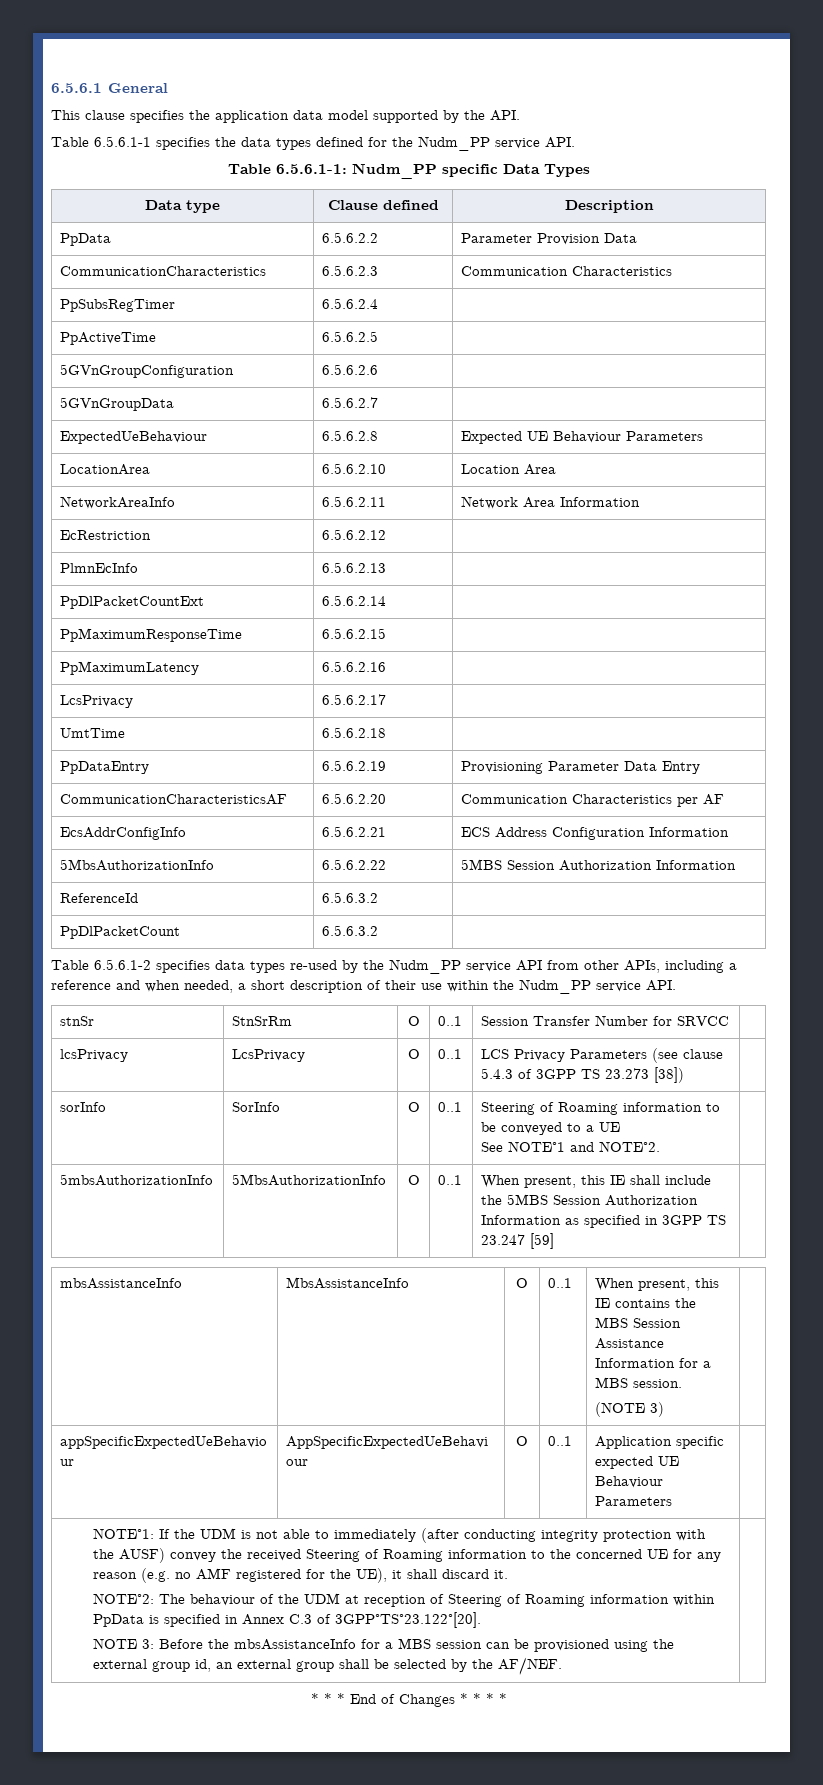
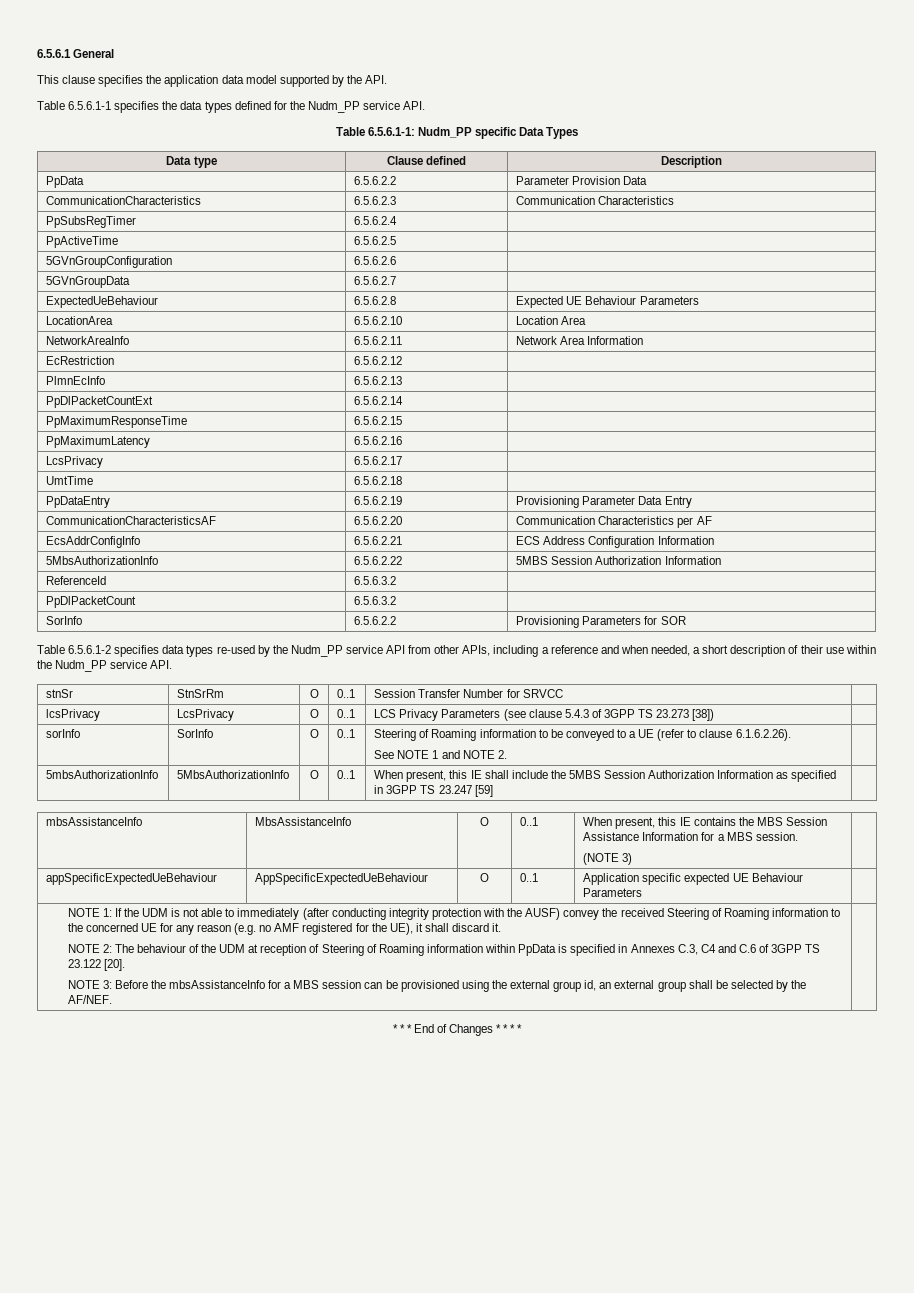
(379, 930) none -> [46,616,83,625] [354,616,397,625] [516,616,686,628] // SorInfo | 6.5.6.2.2 | Provisioning Parameters for SOR
[481,1141,661,1152] // See NOTE°1 and NOTE°2. -> [657,729,791,741] [374,750,507,759] (refer to clause 6.1.6.2.26). // See NOTE 1 and NOTE 2.
[93,1528,155,1539] NOTE°1: -> [67,908,112,917] NOTE 1:
[93,1593,155,1604] NOTE°2: -> [67,944,112,953] NOTE 2:
[242,1612,482,1628] Annex C.3 of 3GPP°TS°23.122°[20]. -> [630,944,821,955] [67,959,125,971] Annexes C.3, C4 and C.6 of 3GPP TS 23.122 [20].

